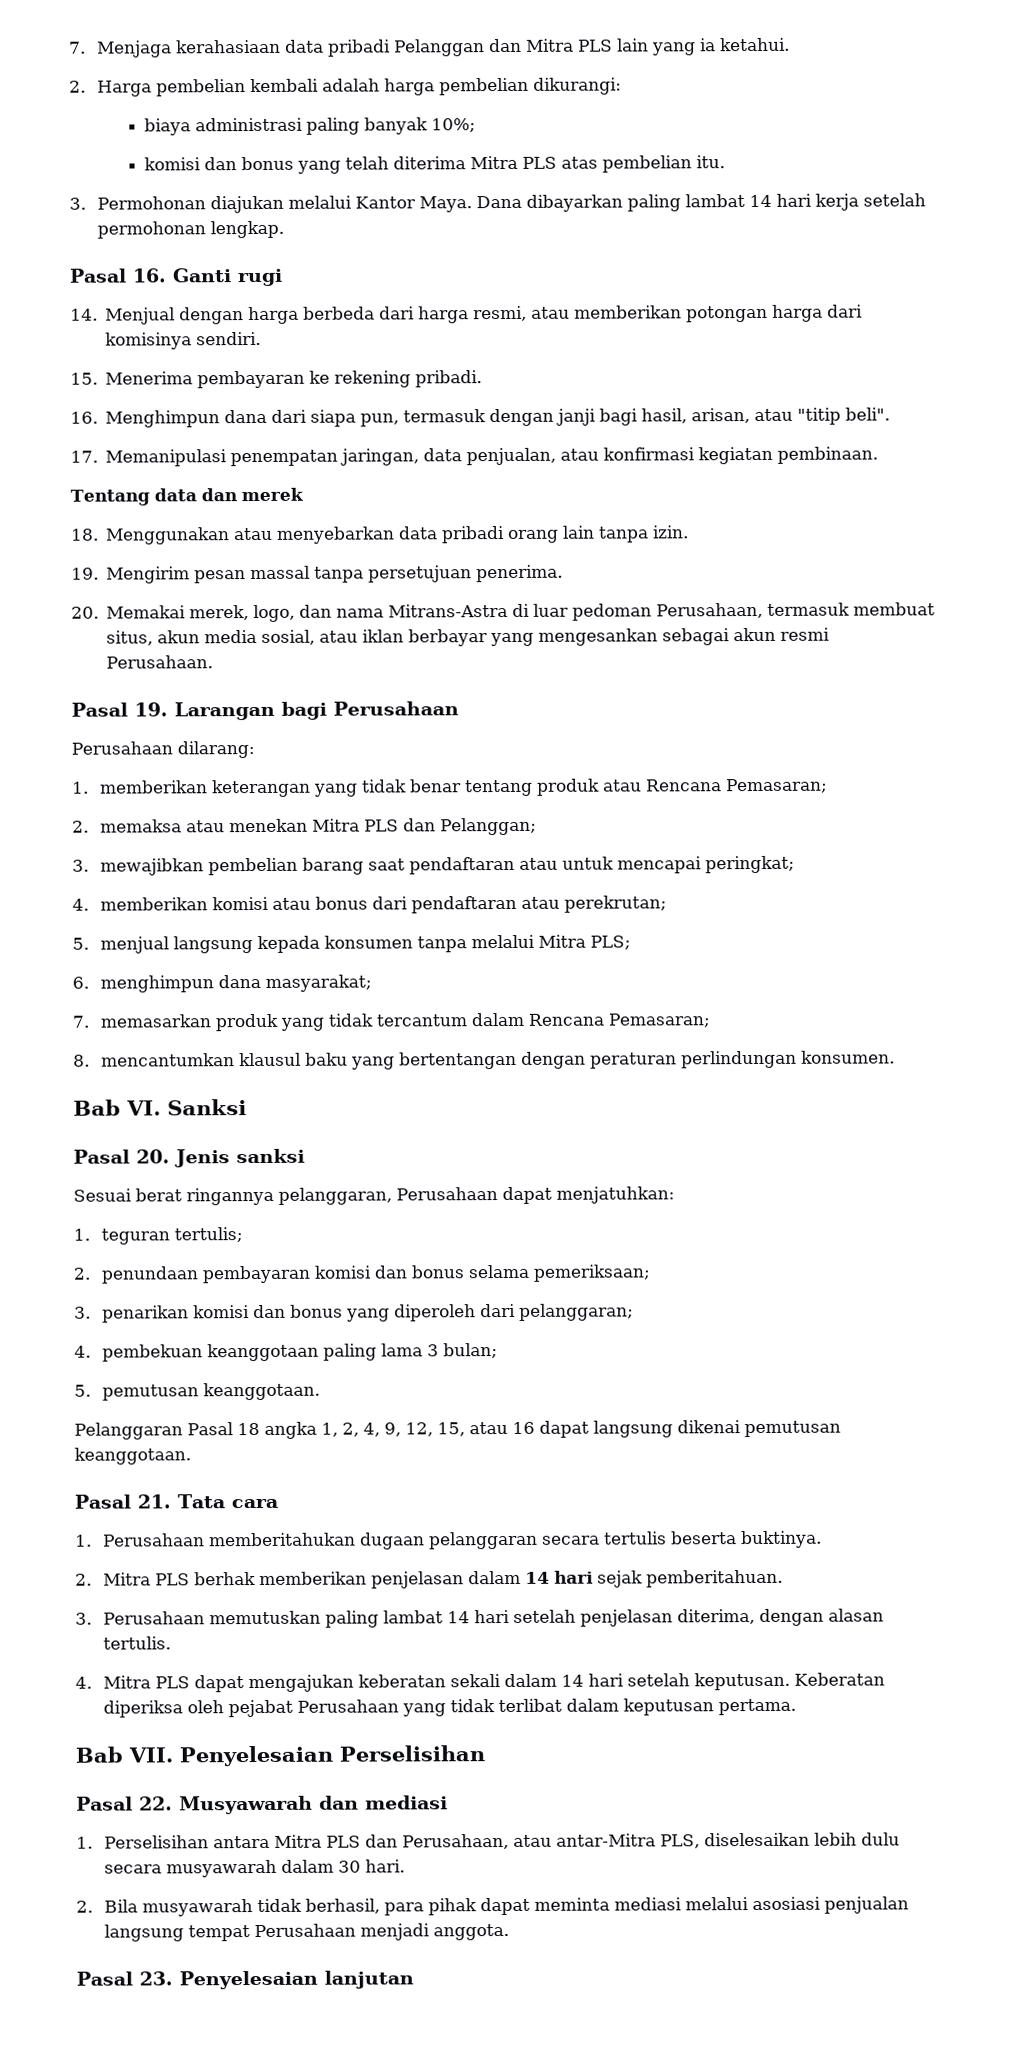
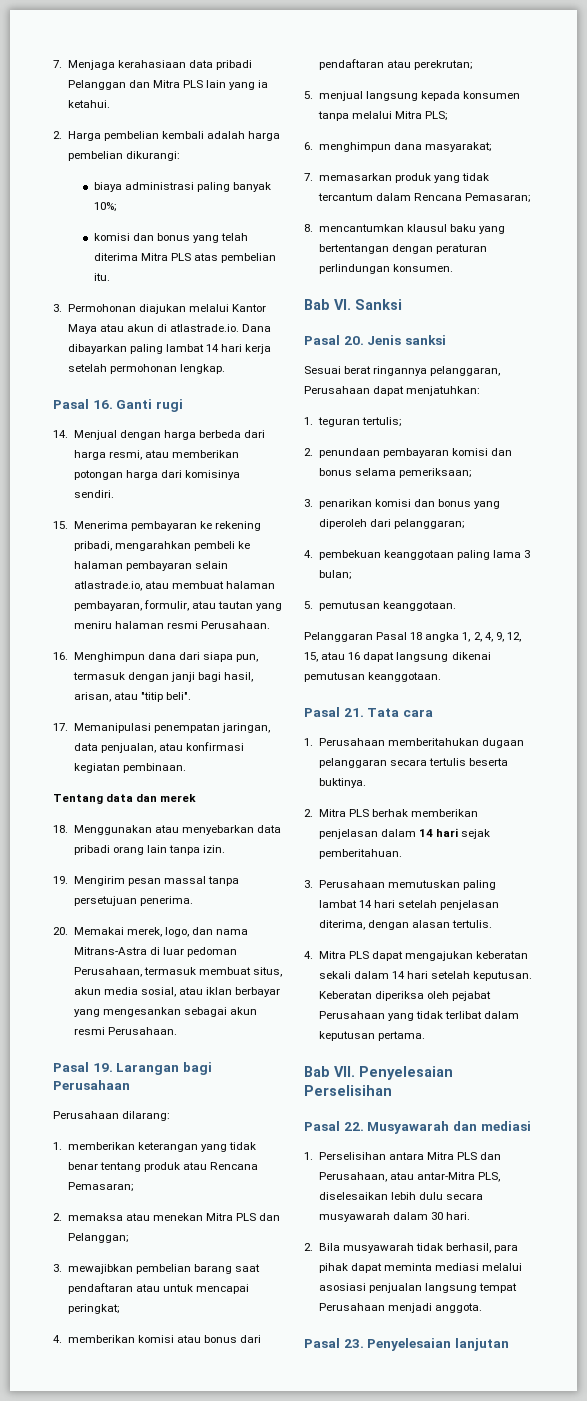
[419,196,473,213] Maya. -> [67,324,240,334] Maya atau akun di atlastrade.io.
[415,370,483,388] pribadi. -> [73,541,251,551] [73,561,228,571] [73,581,276,591] [73,600,283,611] [73,621,271,629] pribadi, mengarahkan pembeli ke halaman pembayaran selain atlastrade.io, atau membuat halaman pembayaran, formulir, atau tautan yang meniru halaman resmi Perusahaan.

